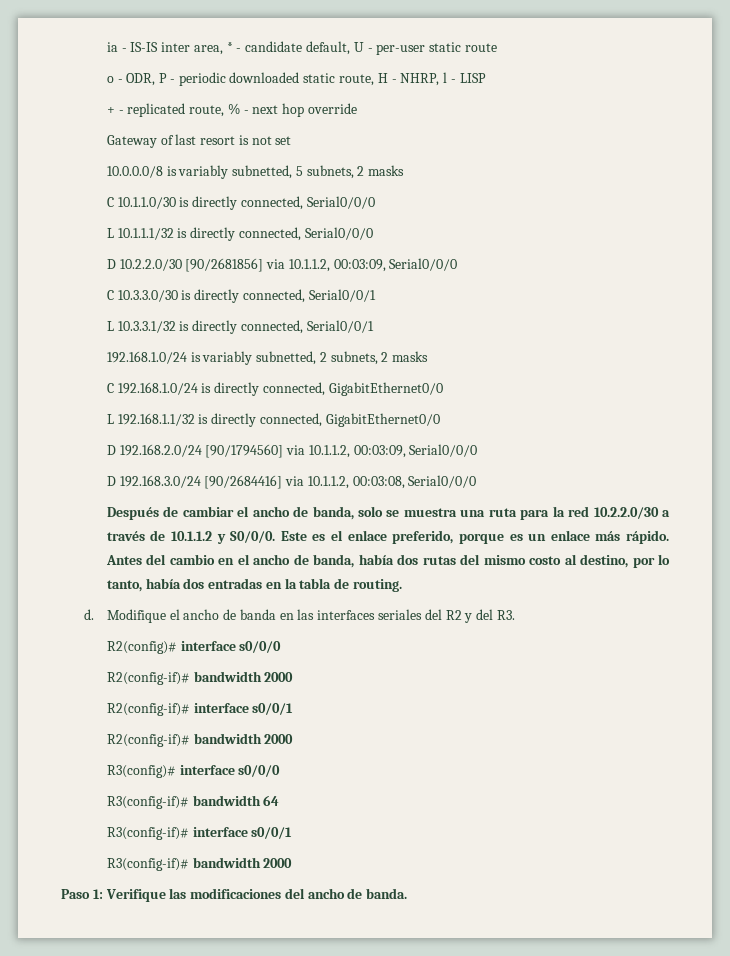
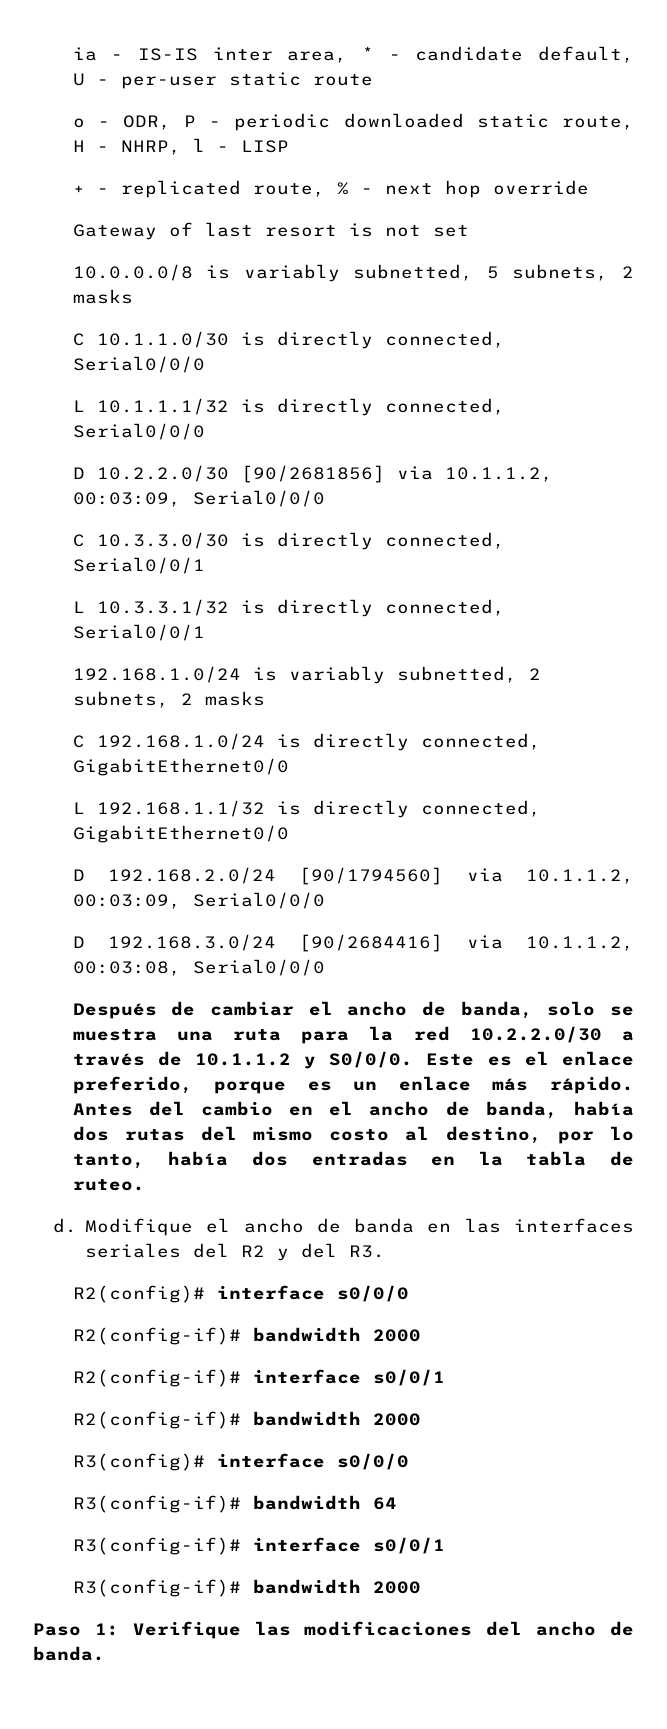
[353,579,403,592] routing. -> [72,1179,145,1191] ruteo.

